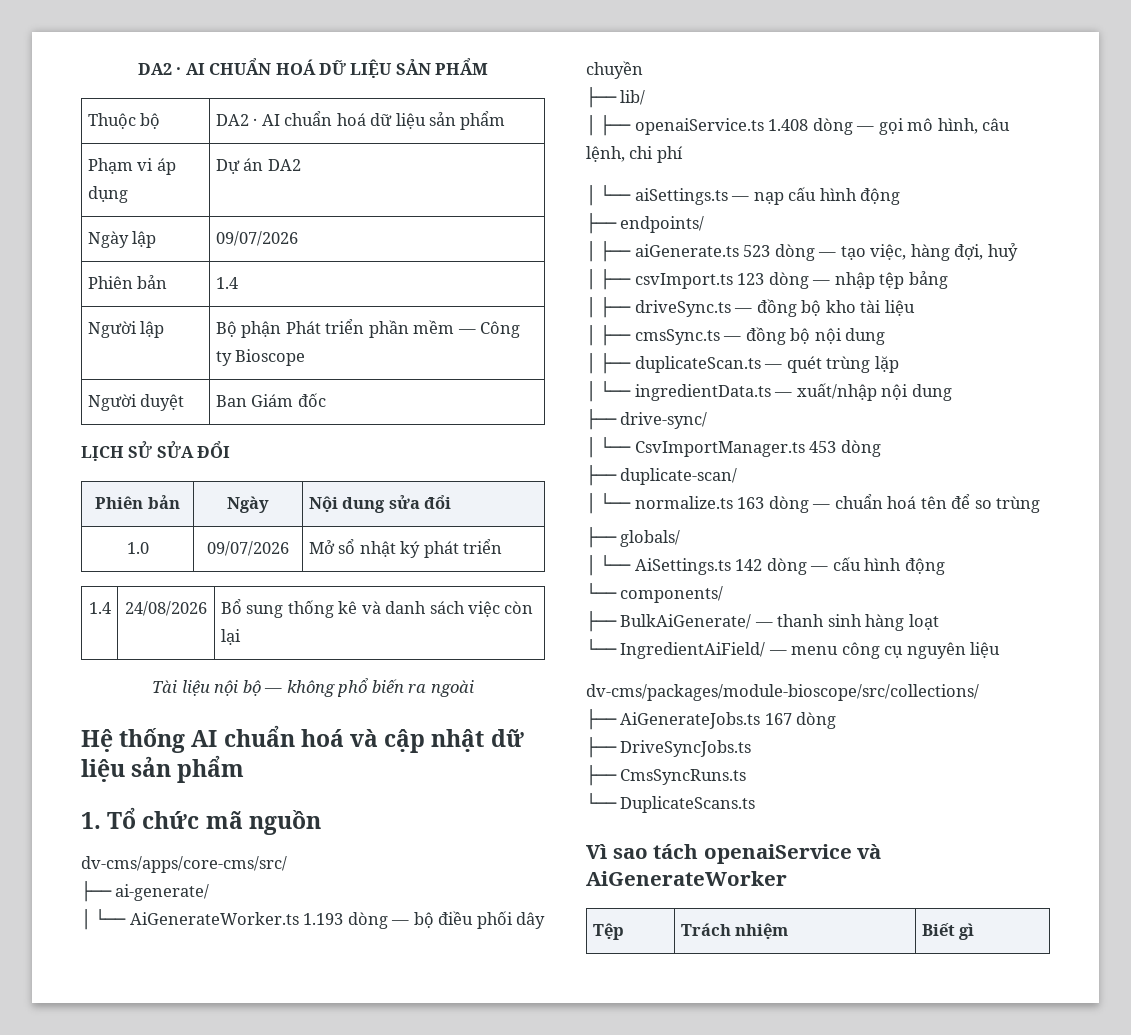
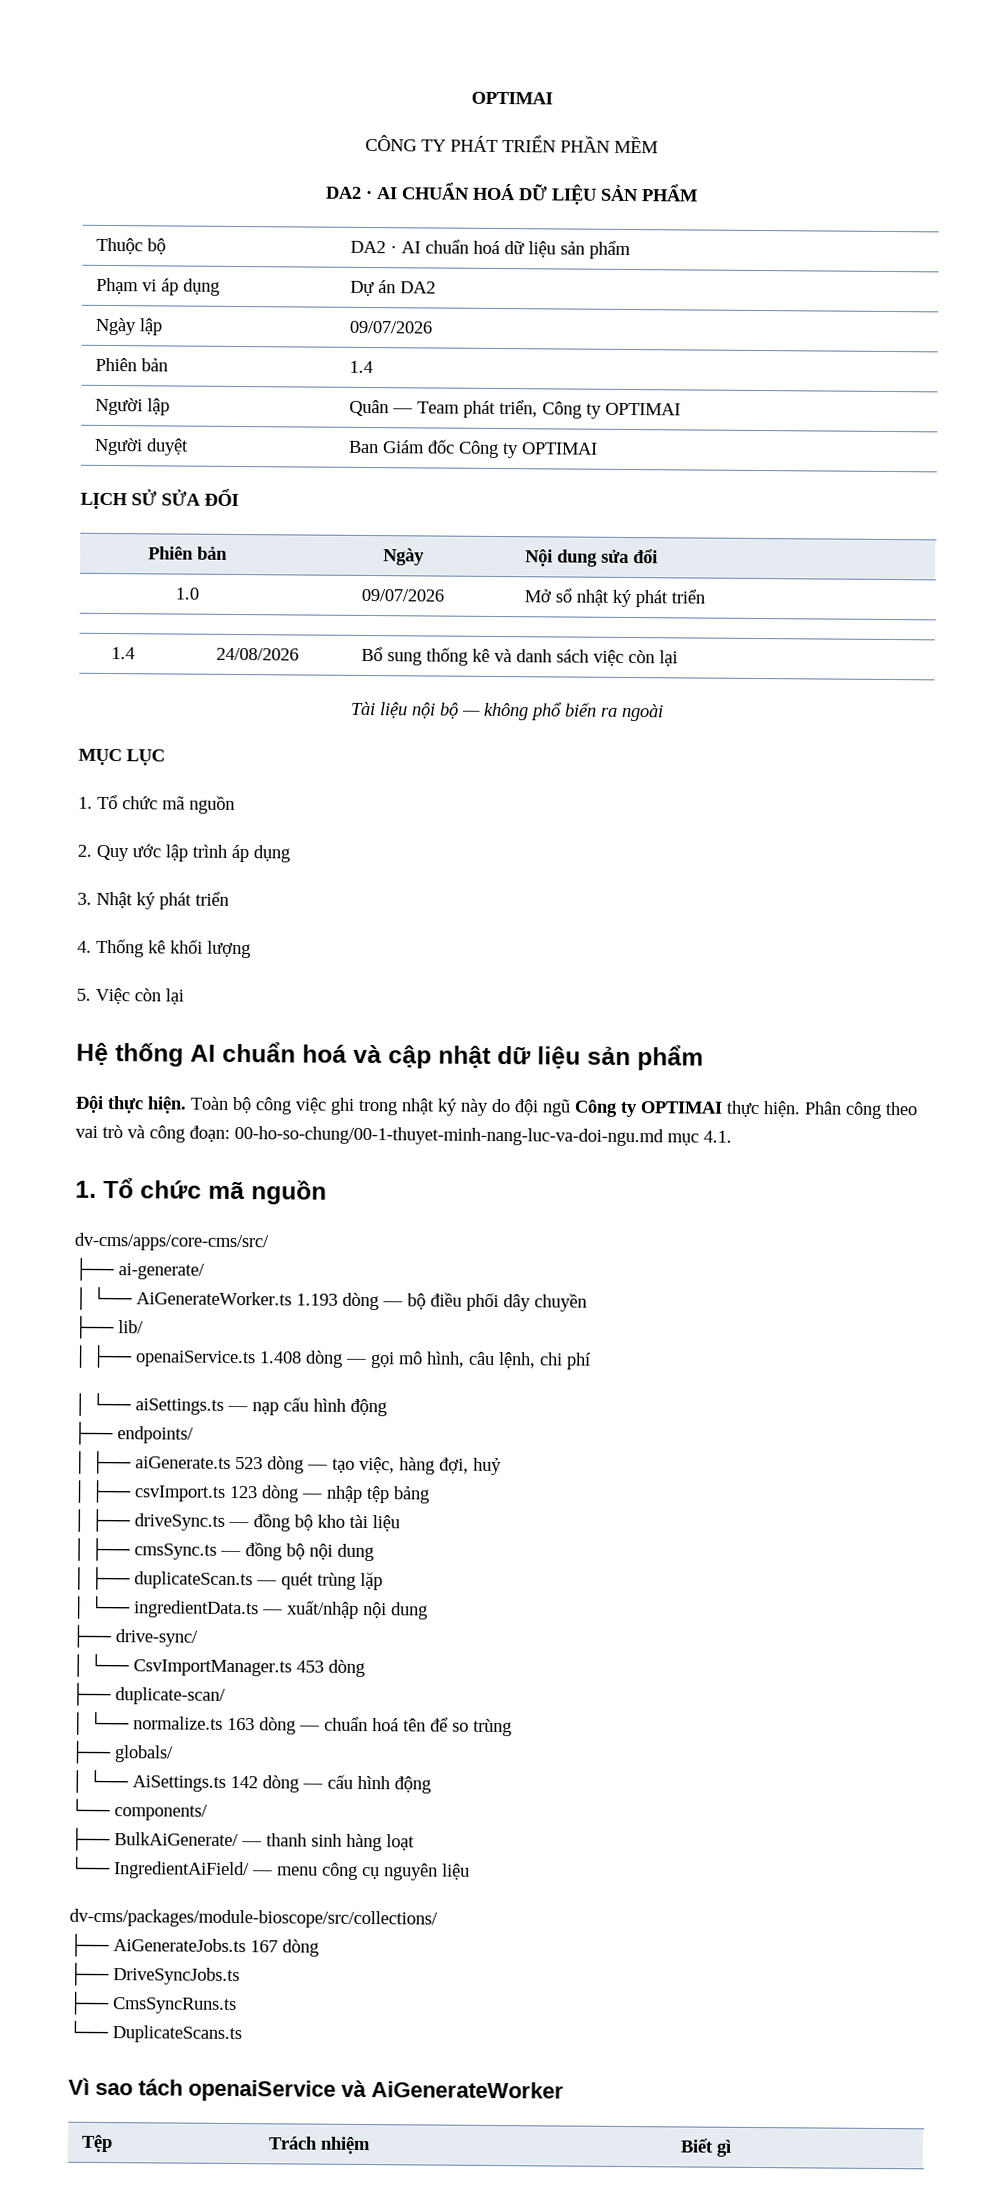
(137, 69) none -> [470,91,553,105] [365,134,658,154] OPTIMAI // CÔNG TY PHÁT TRIỂN PHẦN MỀM //
[215,319,521,338] [215,349,306,366] Bộ phận Phát triển phần mềm — Công ty Bioscope -> [349,399,682,419] Quân — Team phát triển, Công ty OPTIMAI
(326, 400) none -> [458,440,599,459] Công ty OPTIMAI
(474, 688) none -> [78,748,165,766] [78,794,235,814] [77,844,290,863] [77,891,229,910] [77,938,251,959] [76,987,184,1005] // MỤC LỤC // 1. Tổ chức mã nguồn // 2. Quy ước lập trình áp dụng // 3. Nhật ký phát triển // 4. Thống kê khối lượng // 5. Việc còn lại
(245, 769) none -> [75,1095,918,1119] [75,1124,732,1147] // Đội thực hiện. Toàn bộ công việc ghi trong nhật ký này do đội ngũ Công ty OPTIMAI thực hiện. Phân công theo vai trò và công đoạn: 00-ho-so-chung/00-1-thuyet-minh-nang-luc-va-doi-ngu.md mục 4.1.

